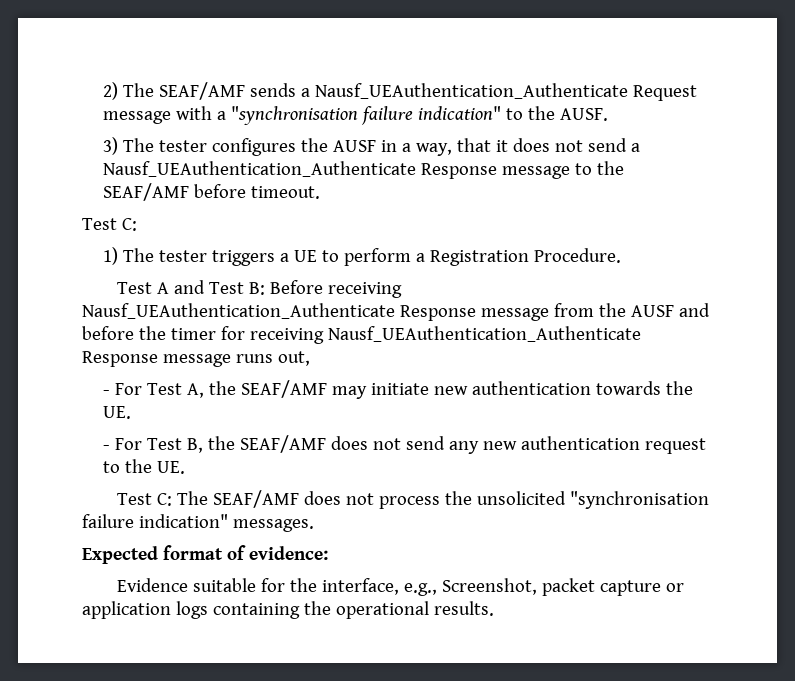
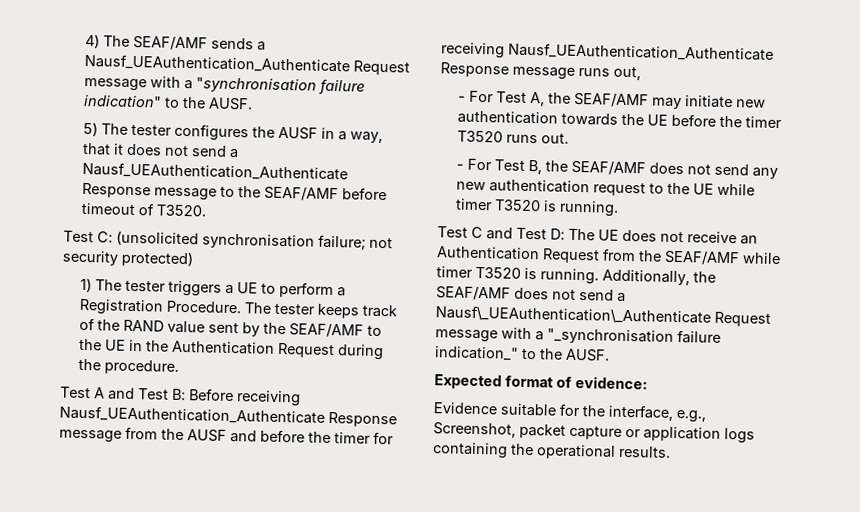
[102,82,118,100] 2) -> [85,33,101,49] 4)
[102,137,118,155] 3) -> [83,121,99,137] 5)
[250,186,320,199] [82,218,137,231] timeout. // Test C: -> [81,202,207,217] [63,230,393,251] [62,250,194,268] timeout of T3520. // Test C: (unsolicited synchronisation failure; not security protected)
(621, 255) none -> [244,302,398,319] [79,317,383,338] [79,338,385,361] [78,358,180,375] The tester keeps track of the RAND value sent by the SEAF/AMF to the UE in the Authentication Request during the procedure.
[102,406,131,419] UE. -> [647,113,783,129] [457,130,570,144] UE before the timer T3520 runs out.
[156,461,185,474] [116,490,709,509] [82,514,314,532] UE. // Test C: The SEAF/AMF does not process the unsolicited "synchronisation failure indication" messages. -> [693,183,756,196] [455,198,620,217] [437,226,758,245] [436,246,781,266] [436,266,716,286] [436,286,626,302] [435,305,771,327] [435,327,721,345] [434,346,610,362] UE while timer T3520 is running. // Test C and Test D: The UE does not receive an Authentication Request from the SEAF/AMF while timer T3520 is running. Additionally, the SEAF/AMF does not send a Nausf\_UEAuthentication\_Authenticate Request message with a "_synchronisation failure indication_" to the AUSF.

